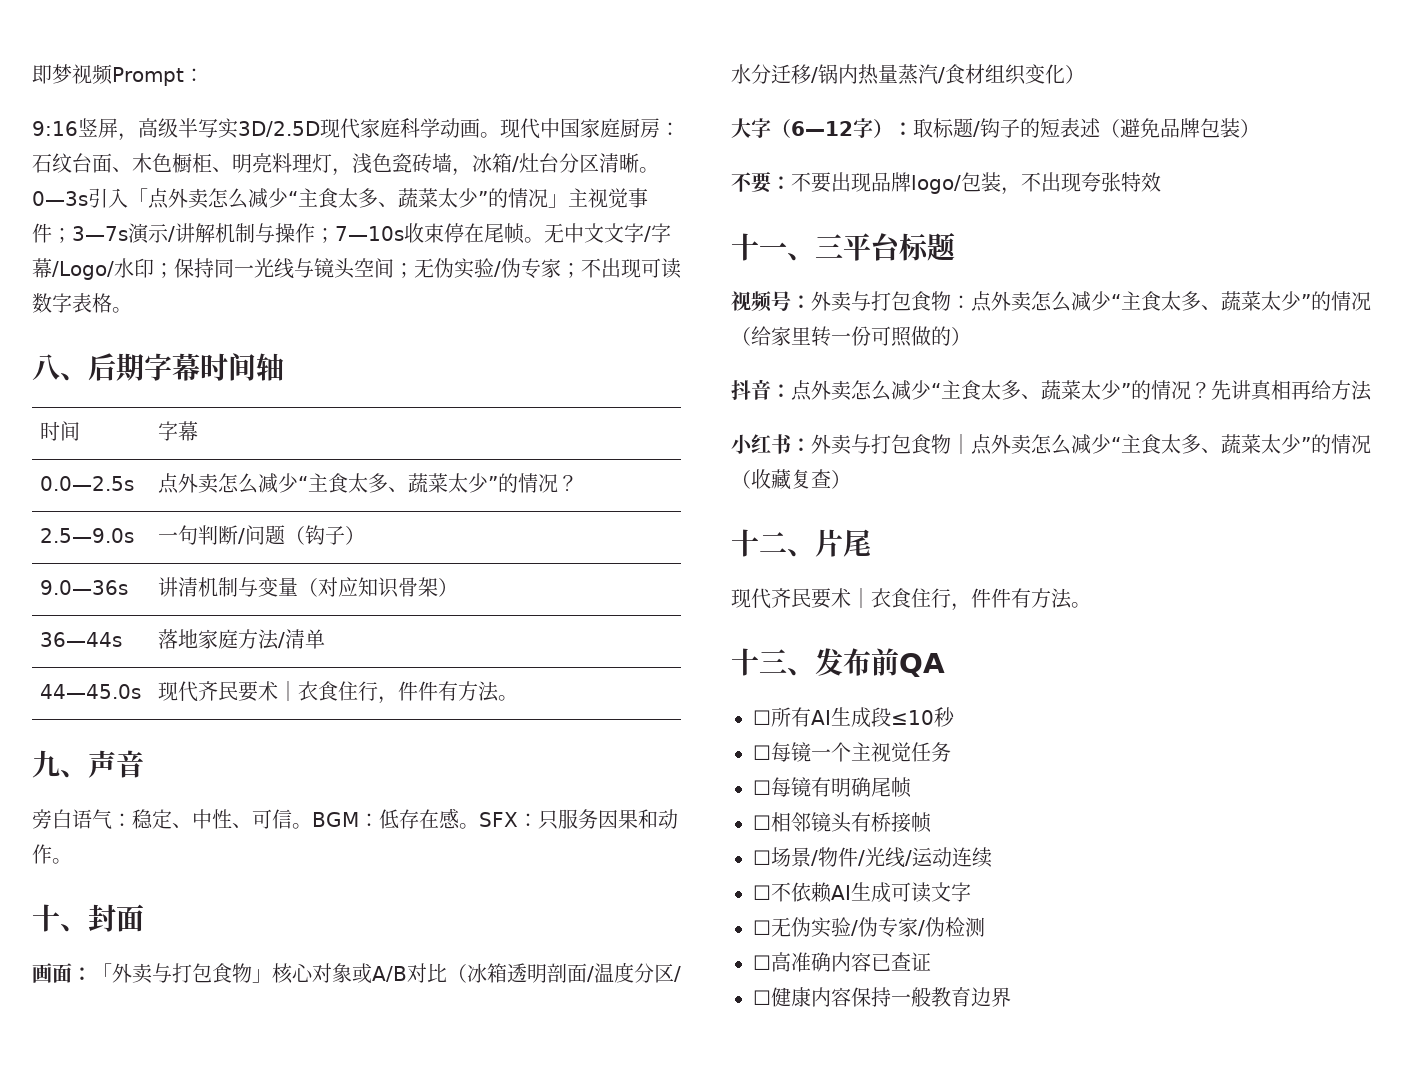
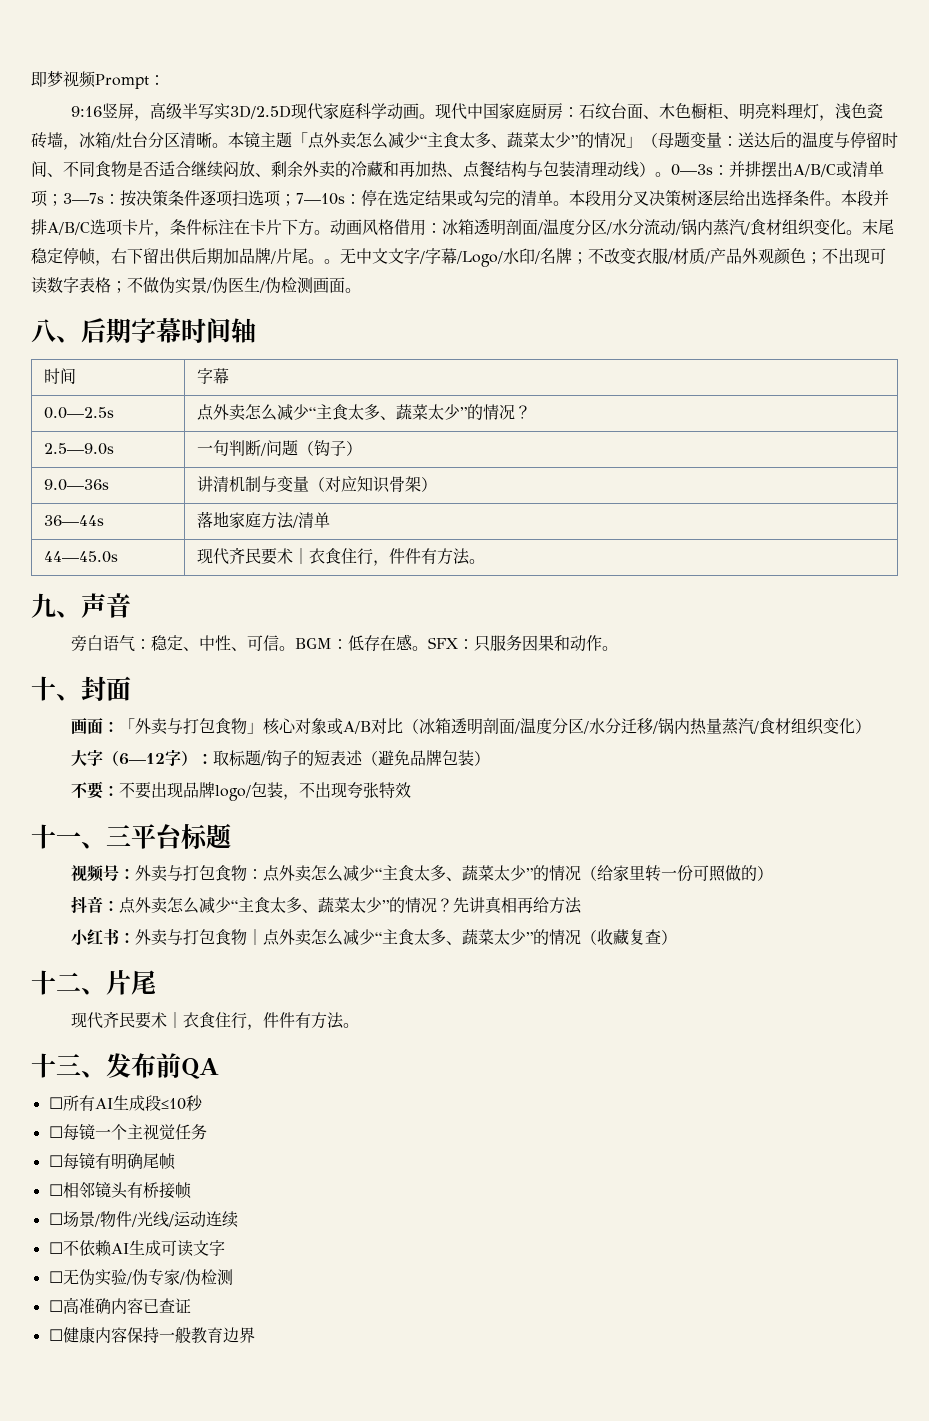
[32,188,128,208] 0—3s引入 -> [228,131,292,148] 本镜主题
[568,188,648,208] [32,223,525,244] 主视觉事件；3—7s演示/讲解机制与操作；7—10s收束停在尾帧 -> [642,131,898,148] [31,160,884,178] [31,189,889,207] [31,219,894,237] [31,247,324,266] （母题变量：送达后的温度与停留时间、不同食物是否适合继续闷放、剩余外卖的冷藏和再加热、点餐结构与包装清理动线）。0—3s：并排摆出A/B/C或清单项；3—7s：按决策条件逐项扫选项；7—10s：停在选定结果或勾完的清单。本段用分叉决策树逐层给出选择条件。本段并排A/B/C选项卡片，条件标注在卡片下方。动画风格借用：冰箱透明剖面/温度分区/水分流动/锅内蒸汽/食材组织变化。末尾稳定停帧，右下留出供后期加品牌/片尾。
[154,258,561,279] ；保持同一光线与镜头空间；无伪实验/伪专家 -> [534,248,806,265] /名牌；不改变衣服/材质/产品外观颜色
(112, 303) none -> [111,277,345,294] ；不做伪实景/伪医生/伪检测画面

